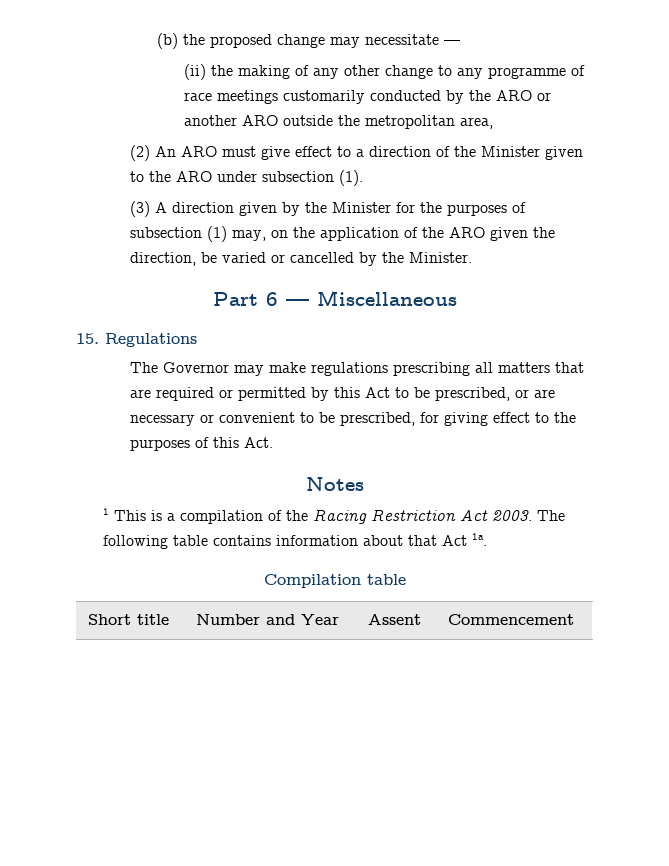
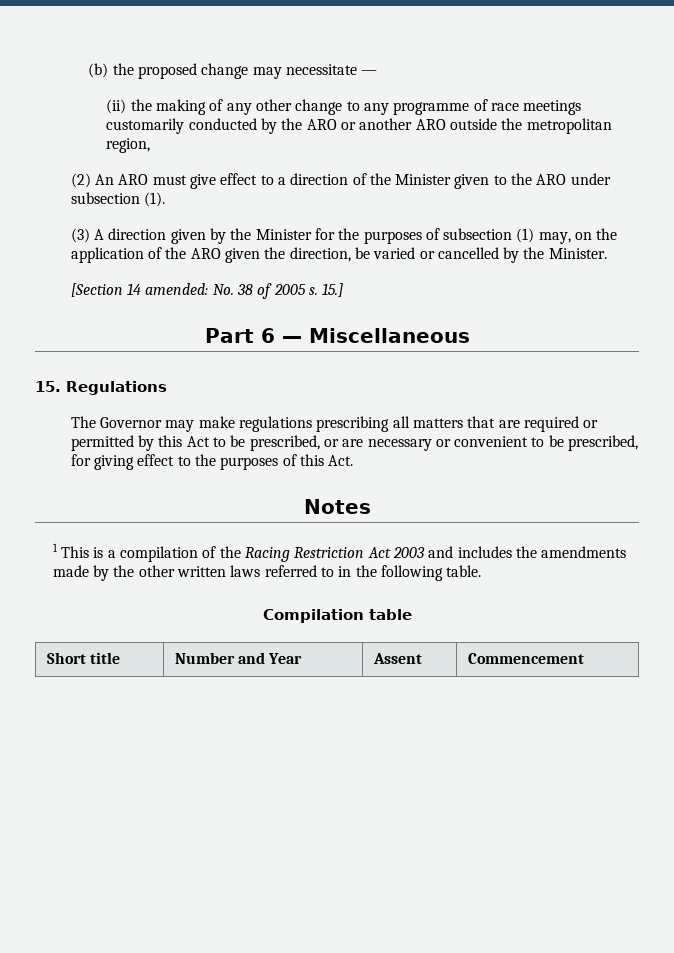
[460,117,494,129] area, -> [106,138,151,153] region,
(473, 257) none -> [70,283,344,299] // [Section 14 amended: No. 38 of 2005 s. 15.]
[492,510,566,521] [103,533,488,549] 2003. The following table contains information about that Act 1a. -> [393,546,627,558] [52,565,482,581] 2003 and includes the amendments made by the other written laws referred to in the following table.

